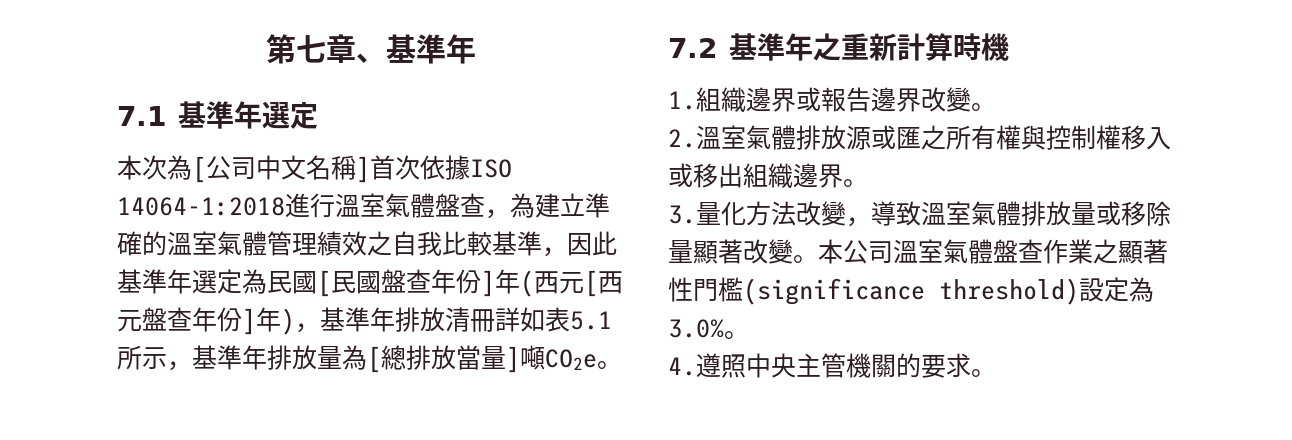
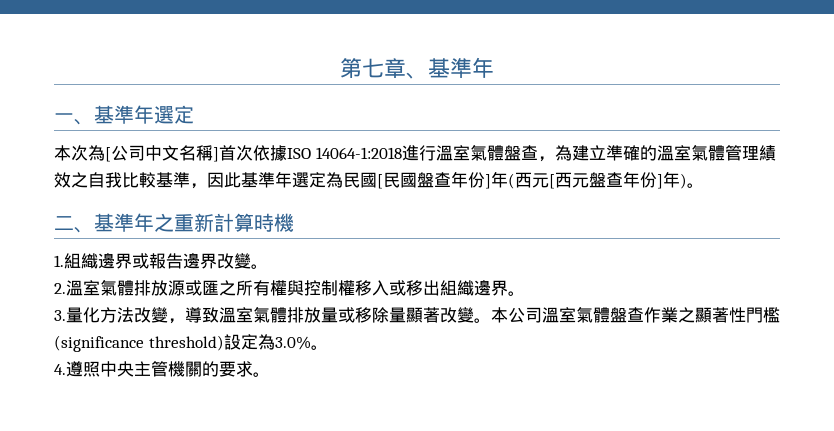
[117,106,166,126] 7.1 -> [54,113,94,125] 一、
[295,307,612,333] [117,345,622,373] [668,38,717,58] ，基準年排放清冊詳如表5.1所示，基準年排放量為[總排放當量]噸CO2e。 // 7.2 -> [687,183,704,188] [54,216,94,233] 。 // 二、

